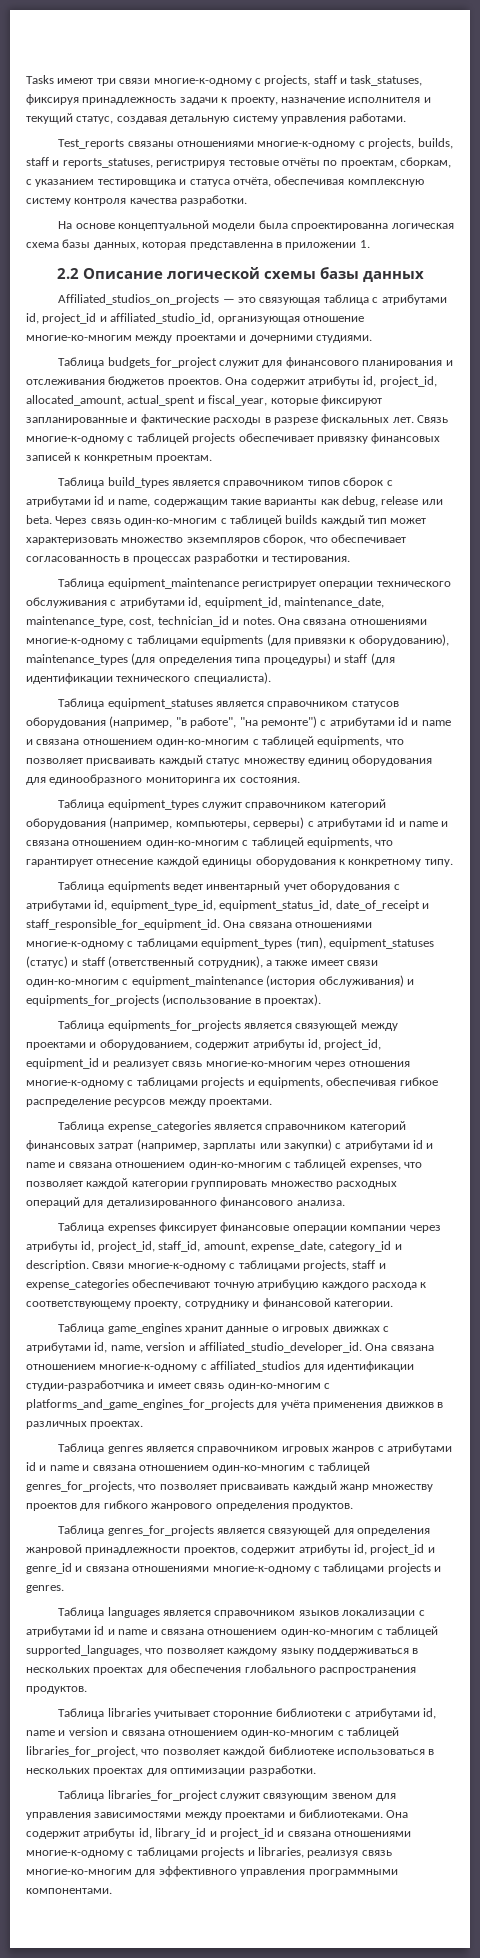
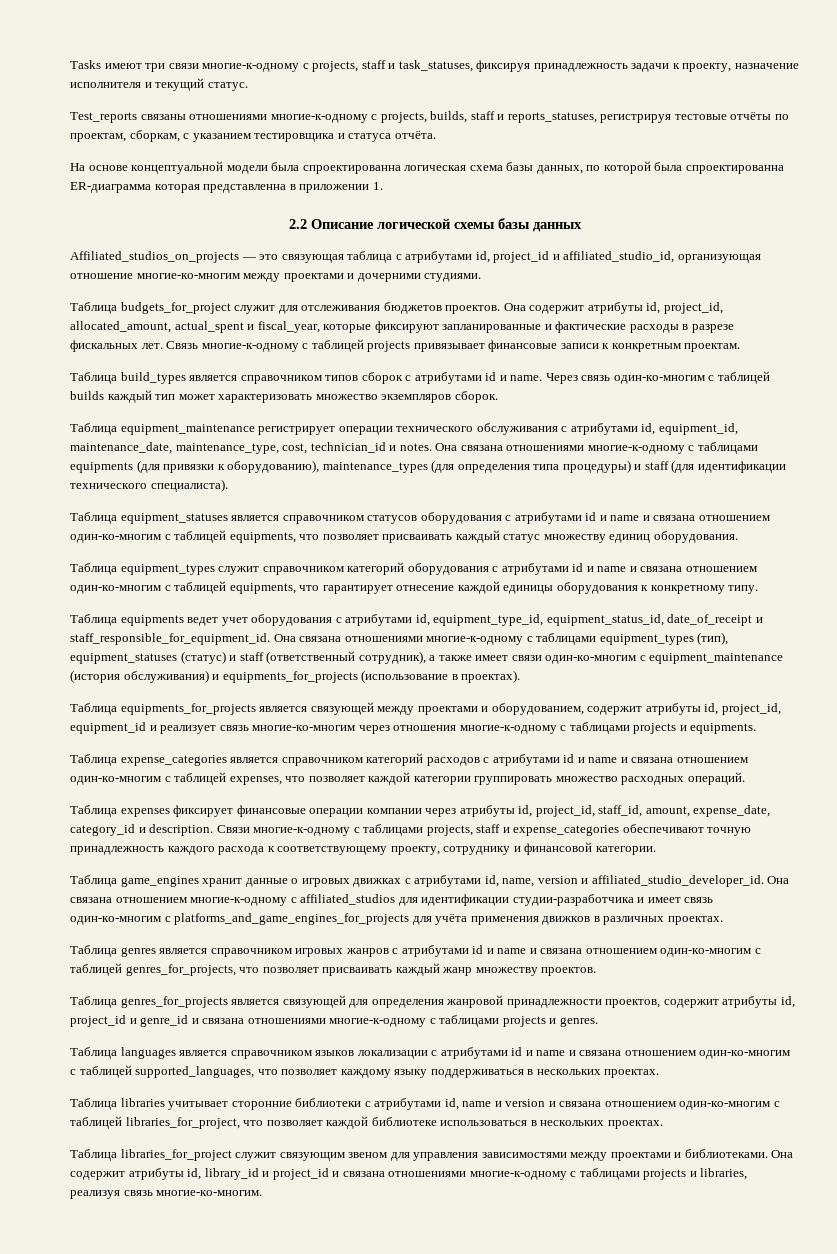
[76,113,407,124] статус, создавая детальную систему управления работами. -> [207,82,248,91] статус.
[232,176,424,187] [26,195,248,206] отчёта, обеспечивая комплексную систему контроля качества разработки. -> [394,131,436,139] отчёта.
(139, 246) none -> [586,161,784,174] [70,182,151,193] по которой была спроектированна ER-диаграмма
[285,357,453,368] финансового планирования и -> (298, 309) none
[238,433,441,444] [26,452,71,461] обеспечивает привязку финансовых записей -> [413,340,599,352] привязывает финансовые записи
[118,496,443,507] [26,515,52,524] name, содержащим такие варианты как debug, release или beta. -> [510,375,543,381] name.
[263,534,406,545] [26,553,350,564] сборок, что обеспечивает согласованность в процессах разработки и тестирования. -> [454,391,498,403] сборок.
[109,716,317,728] (например, "в работе", "на ремонте") -> (502, 518) none
[352,755,433,766] [26,774,300,785] оборудования для единообразного мониторинга их состояния. -> [653,531,738,543] оборудования.
[109,817,305,829] (например, компьютеры, серверы) -> (489, 569) none
[206,881,281,892] инвентарный -> (219, 621) none
[257,1077,438,1088] [26,1099,273,1107] equipments, обеспечивая гибкое распределение ресурсов между проектами. -> [690,723,757,734] equipments.
[26,1139,332,1151] финансовых затрат (например, зарплаты или закупки) -> [426,757,480,766] расходов
[26,1197,345,1208] операций для детализированного финансового анализа. -> [687,772,745,785] операций.
[257,1279,319,1290] атрибуцию -> [70,846,164,855] принадлежность
[26,1500,353,1511] проектов для гибкого жанрового определения продуктов. -> [541,967,597,976] проектов.
[93,1664,416,1675] [26,1686,87,1694] проектах для обеспечения глобального распространения продуктов. -> [604,1069,660,1078] проектах.
[93,1765,316,1776] проектах для оптимизации разработки. -> [607,1120,663,1129] проектах.
[26,1866,398,1877] [26,1888,112,1894] многие-ко-многим для эффективного управления программными компонентами. -> [156,1190,263,1196] многие-ко-многим.

